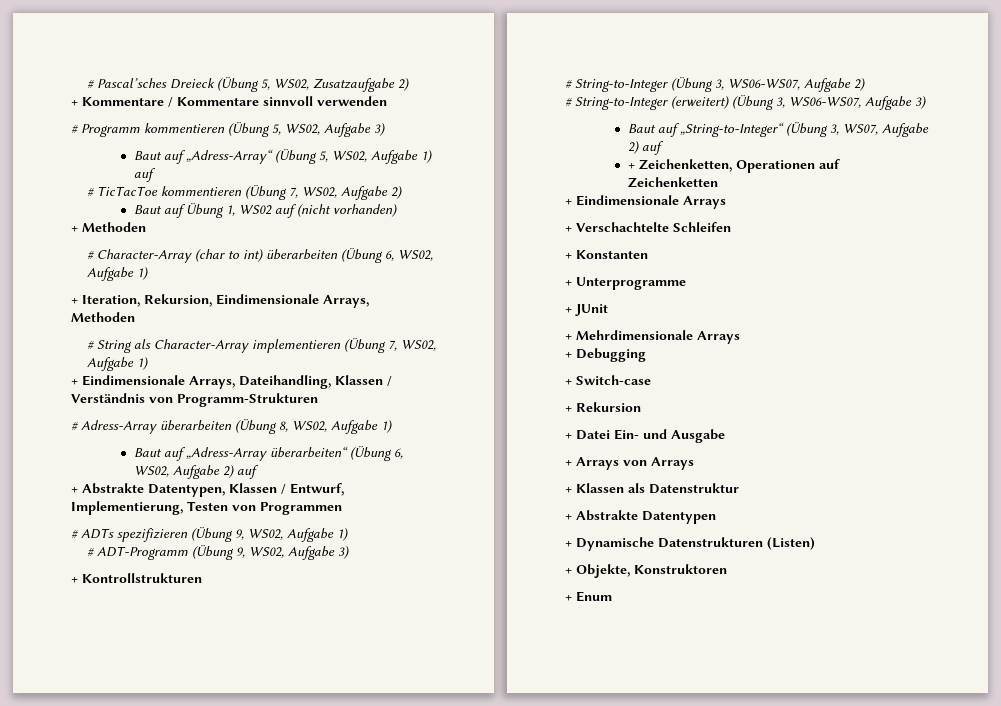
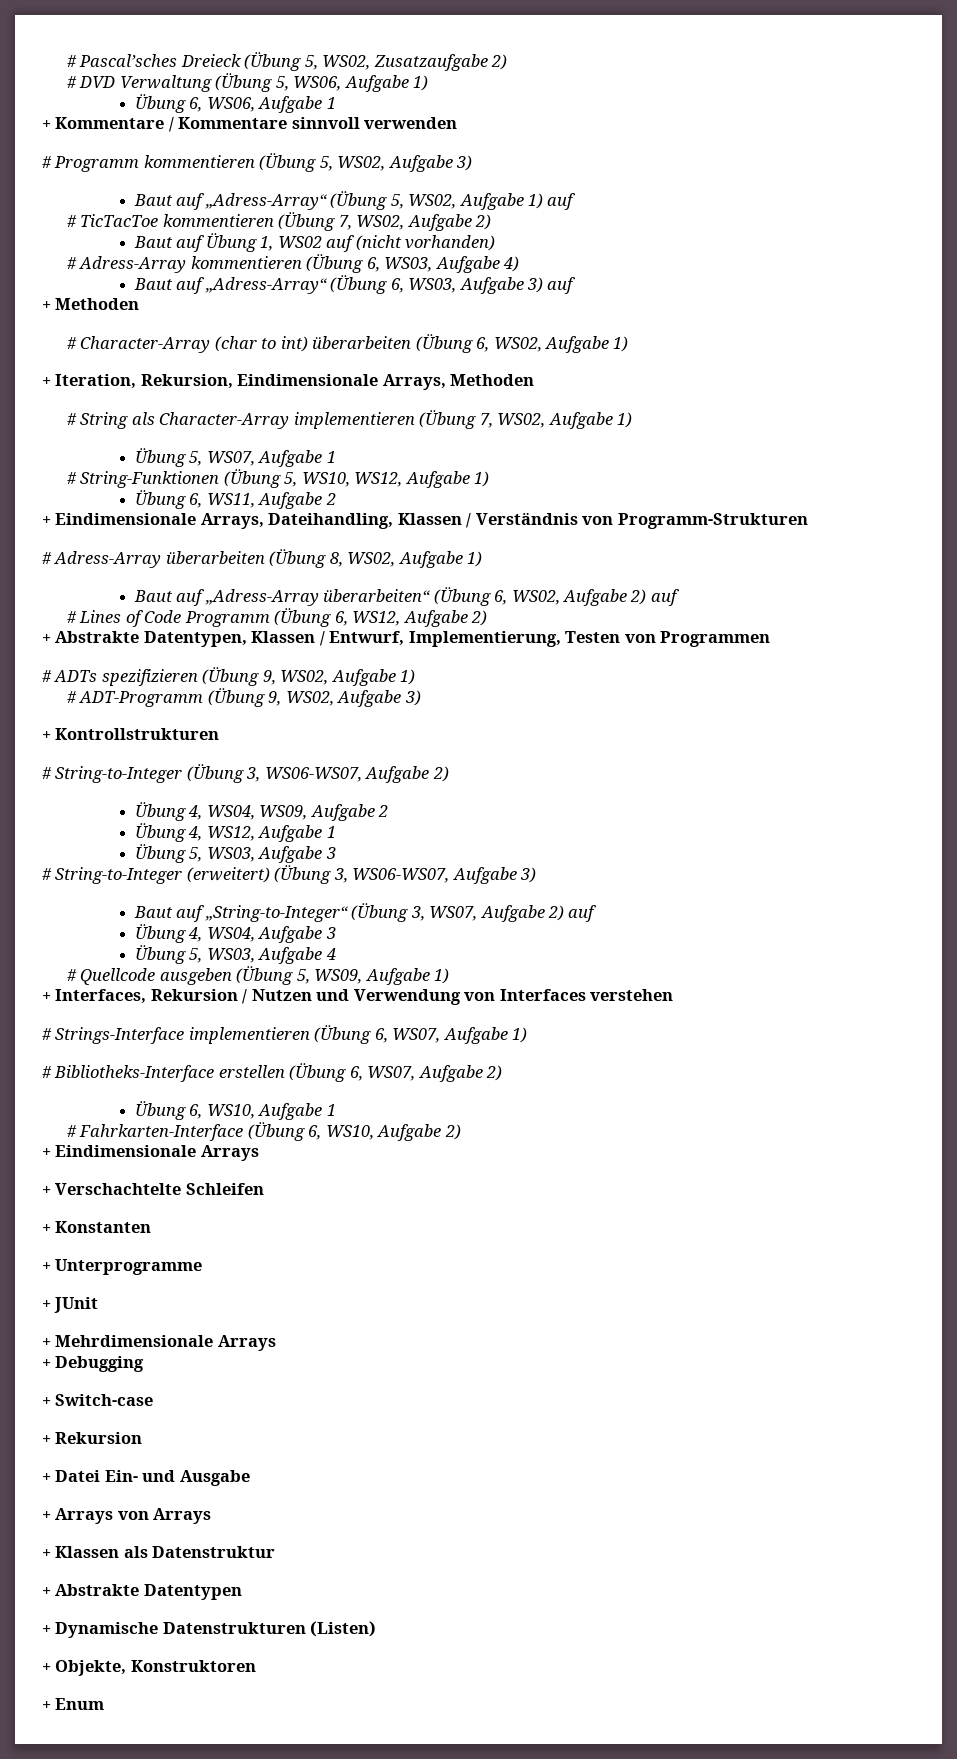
(410, 84) none -> [66,73,429,92] [134,94,336,113] // # DVD Verwaltung (Übung 5, WS06, Aufgabe 1) // Übung 6, WS06, Aufgabe 1
(398, 210) none -> [66,254,520,273] [133,275,577,294] // # Adress-Array kommentieren (Übung 6, WS03, Aufgabe 4) // Baut auf „Adress-Array“ (Übung 6, WS03, Aufgabe 3) auf
(149, 363) none -> [134,448,336,467] [66,469,490,488] [134,490,336,509] // Übung 5, WS07, Aufgabe 1 // # String-Funktionen (Übung 5, WS10, WS12, Aufgabe 1) // Übung 6, WS11, Aufgabe 2
(259, 472) none -> [66,608,487,627] // # Lines of Code Programm (Übung 6, WS12, Aufgabe 2)
(866, 84) none -> [134,802,389,821] [134,823,336,842] [134,844,336,863] // Übung 4, WS04, WS09, Aufgabe 2 // Übung 4, WS12, Aufgabe 1 // Übung 5, WS03, Aufgabe 3
[627,159,840,173] [627,177,718,188] + Zeichenketten, Operationen auf Zeichenketten -> [134,924,336,943] [134,945,336,964] [66,966,450,985] [42,989,674,1005] [42,1025,528,1044] [42,1063,503,1082] [134,1101,336,1120] [66,1122,461,1141] Übung 4, WS04, Aufgabe 3 // Übung 5, WS03, Aufgabe 4 // # Quellcode ausgeben (Übung 5, WS09, Aufgabe 1) // + Interfaces, Rekursion / Nutzen und Verwendung von Interfaces verstehen // # Strings-Interface implementieren (Übung 6, WS07, Aufgabe 1) // # Bibliotheks-Interface erstellen (Übung 6, WS07, Aufgabe 2) // Übung 6, WS10, Aufgabe 1 // # Fahrkarten-Interface (Übung 6, WS10, Aufgabe 2)

